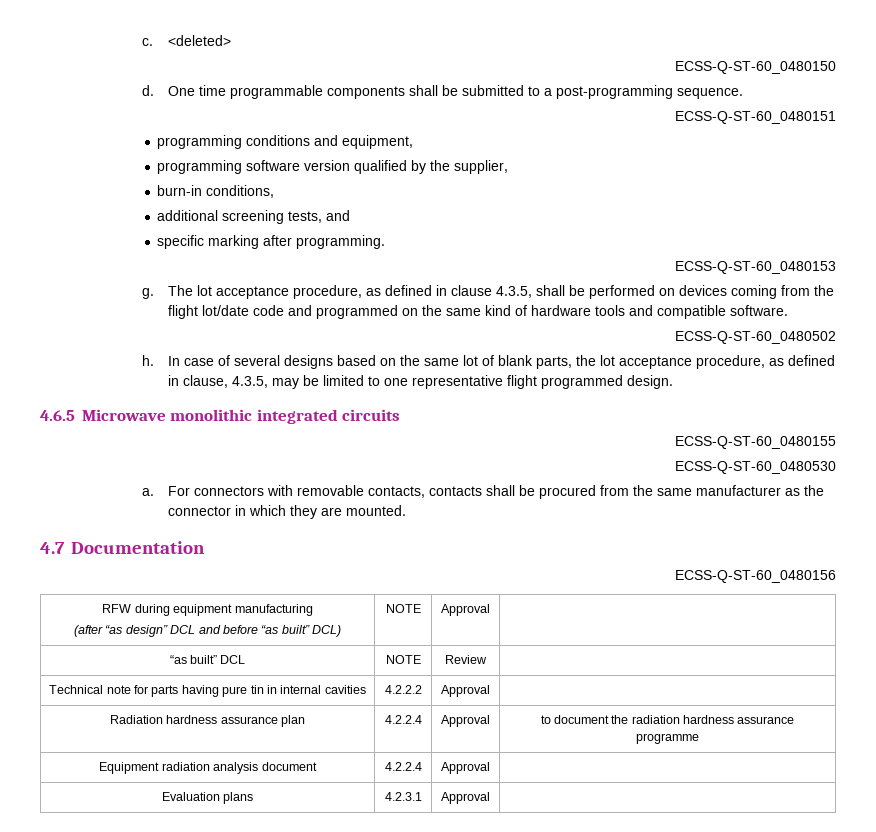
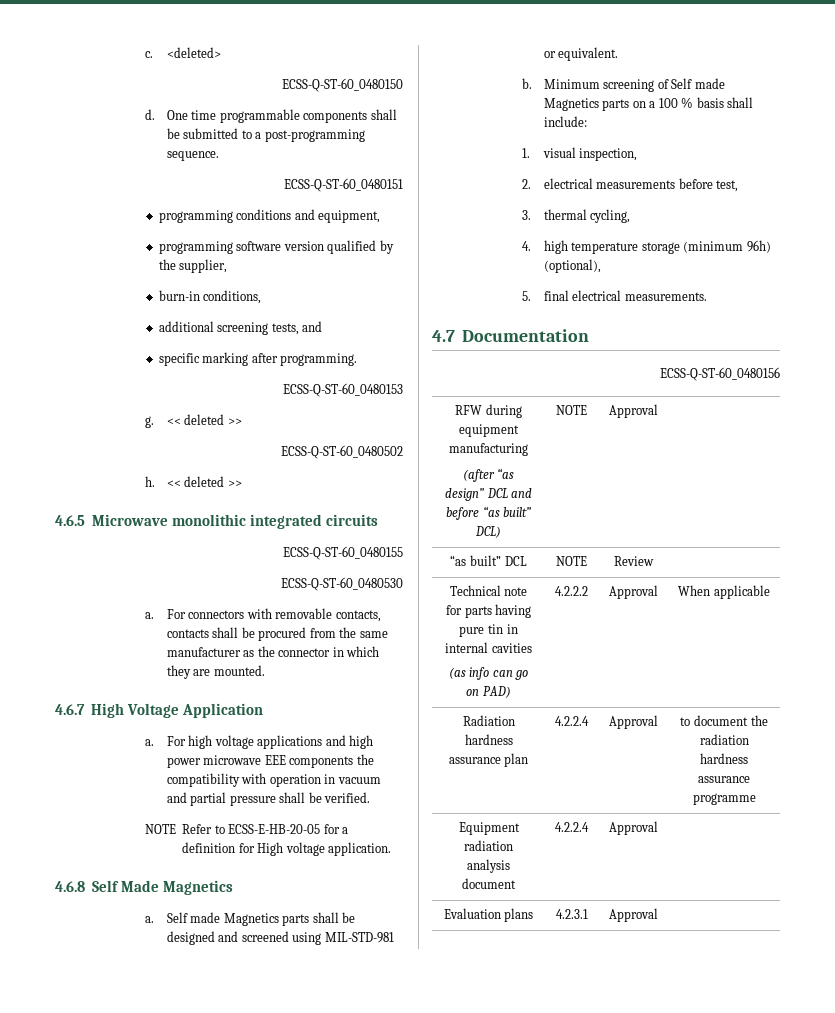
[167,285,834,299] [167,305,788,319] [675,331,836,344] [142,355,835,369] [167,375,673,389] The lot acceptance procedure, as defined in clause 4.3.5, shall be performed on devices coming from the flight lot/date code and programmed on the same kind of hardware tools and compatible software. // ECSS-Q-ST-60_0480502 // h. In case of several designs based on the same lot of blank parts, the lot acceptance procedure, as defined in clause, 4.3.5, may be limited to one representative flight programmed design. -> [166,414,242,425] [281,445,403,459] [144,476,242,487] << deleted >> // ECSS-Q-ST-60_0480502 // h. << deleted >>
(406, 510) none -> [55,703,263,718] [144,735,374,749] [166,754,374,768] [166,773,381,787] [166,792,371,806] [144,824,349,834] [181,842,392,856] [55,880,233,895] [144,912,356,926] [166,931,394,945] [543,47,619,61] [521,78,725,92] [543,97,754,111] [543,116,587,127] [521,147,638,161] [521,178,739,192] [521,209,631,223] [521,240,771,254] [543,259,601,273] [521,290,707,301] // 4.6.7 High Voltage Application // a. For high voltage applications and high power microwave EEE components the compatibility with operation in vacuum and partial pressure shall be verified. // NOTE Refer to ECSS-E-HB-20-05 for a definition for High voltage application. // 4.6.8 Self Made Magnetics // a. Self made Magnetics parts shall be designed and screened using MIL-STD-981 or equivalent. // b. Minimum screening of Self made Magnetics parts on a 100 % basis shall include: // 1. visual inspection, // 2. electrical measurements before test, // 3. thermal cycling, // 4. high temperature storage (minimum 96h) (optional), // 5. final electrical measurements.
(366, 689) none -> [448,667,529,680] [466,686,511,698] // (as info can go on PAD)
(490, 691) none -> [678,585,770,599] When applicable

